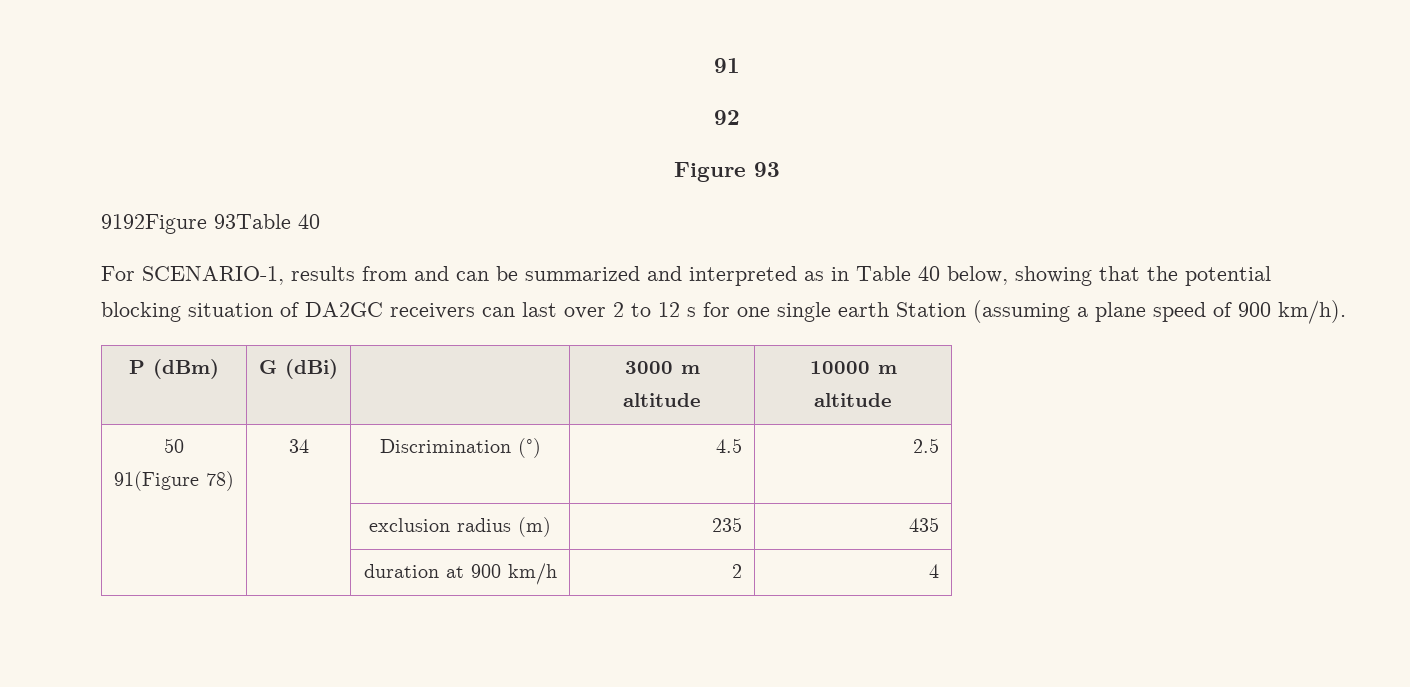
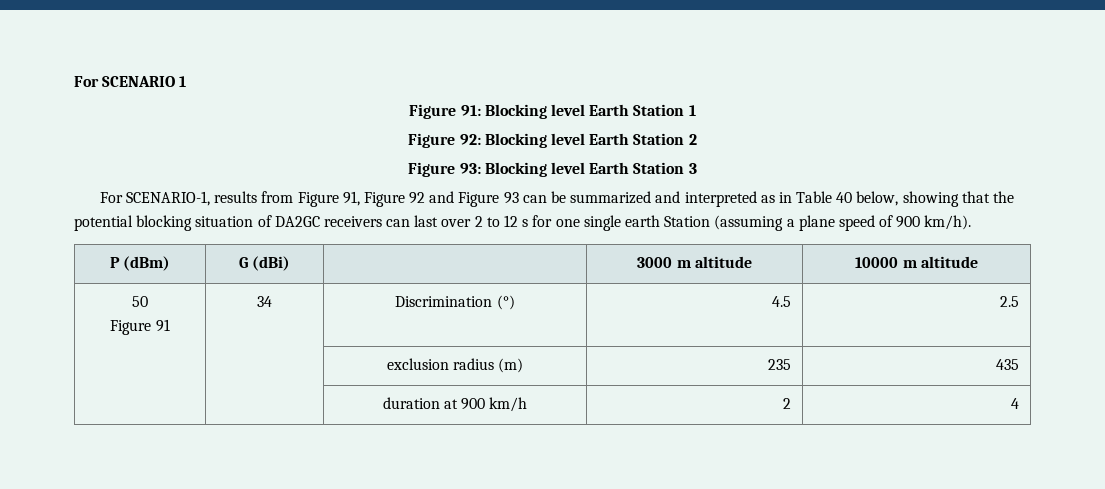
[713,58,740,73] [713,110,740,125] [673,162,780,182] [101,214,320,234] [101,266,449,285] 91 // 92 // Figure 93 // 9192Figure 93Table 40 // For SCENARIO-1, results from and -> [74,76,187,87] [409,104,696,119] [408,133,697,148] [408,162,697,177] [99,191,519,207] For SCENARIO 1 // Figure 91: Blocking level Earth Station 1 // Figure 92: Blocking level Earth Station 2 // Figure 93: Blocking level Earth Station 3 // For SCENARIO-1, results from Figure 91, Figure 92 and Figure 93
[114,471,234,491] 91(Figure 78) -> [110,319,170,335] Figure 91

